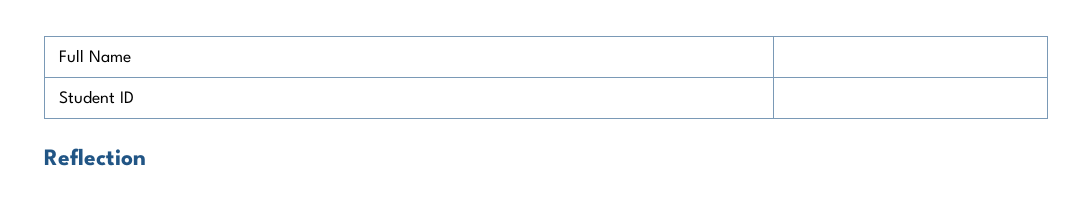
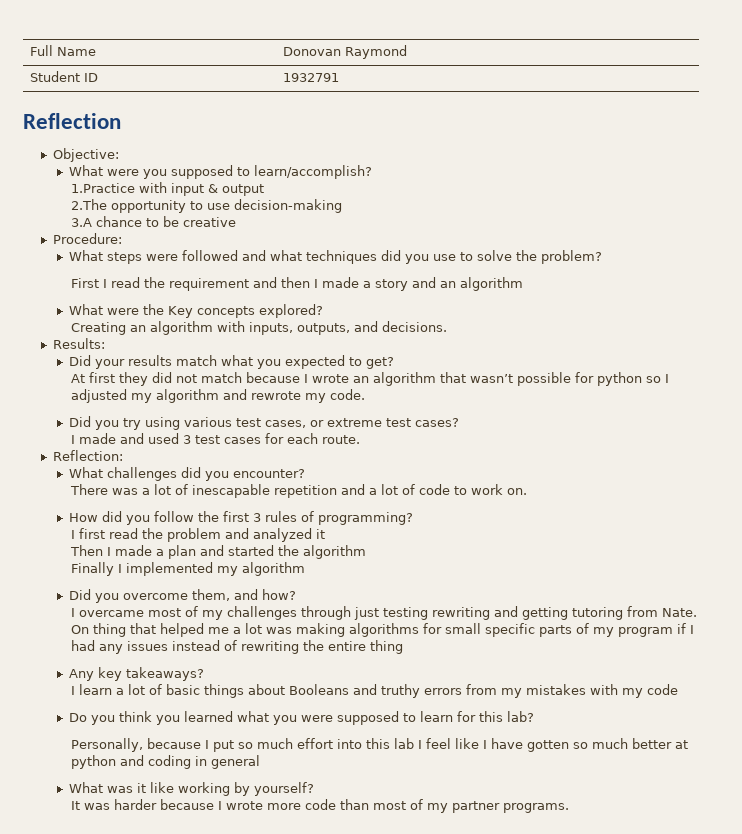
(132, 56) none -> [283,45,408,59] Donovan Raymond
(135, 97) none -> [283,73,340,82] 1932791
(146, 157) none -> [53,148,120,162] [68,165,372,179] [70,182,264,196] [70,199,342,213] [70,216,236,227] [53,233,123,244] [68,250,602,264] [70,277,523,291] [68,304,323,318] [70,321,447,335] [53,338,106,349] [68,355,394,369] [70,372,669,386] [70,389,365,403] [68,416,459,430] [70,433,360,444] [53,450,124,461] [68,467,305,481] [69,484,527,498] [68,511,413,525] [70,528,325,542] [69,545,366,559] [70,562,305,576] [68,589,296,603] [70,606,697,620] [70,623,694,637] [70,640,403,654] [68,667,204,681] [70,684,678,698] [68,711,534,725] [70,738,688,752] [70,755,260,769] [68,782,314,796] [70,799,569,813] // Objective: // What were you supposed to learn/accomplish? // 1.Practice with input & output // 2.The opportunity to use decision-making // 3.A chance to be creative // Procedure: // What steps were followed and what techniques did you use to solve the problem? // First I read the requirement and then I made a story and an algorithm // What were the Key concepts explored? // Creating an algorithm with inputs, outputs, and decisions. // Results: // Did your results match what you expected to get? // At first they did not match because I wrote an algorithm that wasn’t possible for python so I adjusted my algorithm and rewrote my code. // Did you try using various test cases, or extreme test cases? // I made and used 3 test cases for each route. // Reflection: // What challenges did you encounter? // There was a lot of inescapable repetition and a lot of code to work on. // How did you follow the first 3 rules of programming? // I first read the problem and analyzed it // Then I made a plan and started the algorithm // Finally I implemented my algorithm // Did you overcome them, and how? // I overcame most of my challenges through just testing rewriting and getting tutoring from Nate. On thing that helped me a lot was making algorithms for small specific parts of my program if I had any issues instead of rewriting the entire thing // Any key takeaways? // I learn a lot of basic things about Booleans and truthy errors from my mistakes with my code // Do you think you learned what you were supposed to learn for this lab? // Personally, because I put so much effort into this lab I feel like I have gotten so much better at python and coding in general // What was it like working by yourself? // It was harder because I wrote more code than most of my partner programs.

